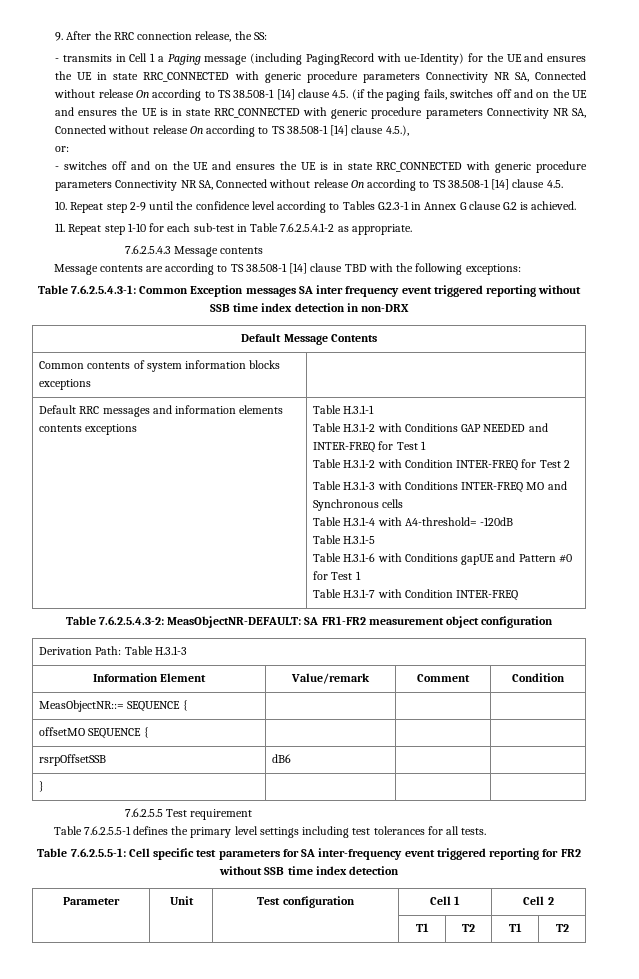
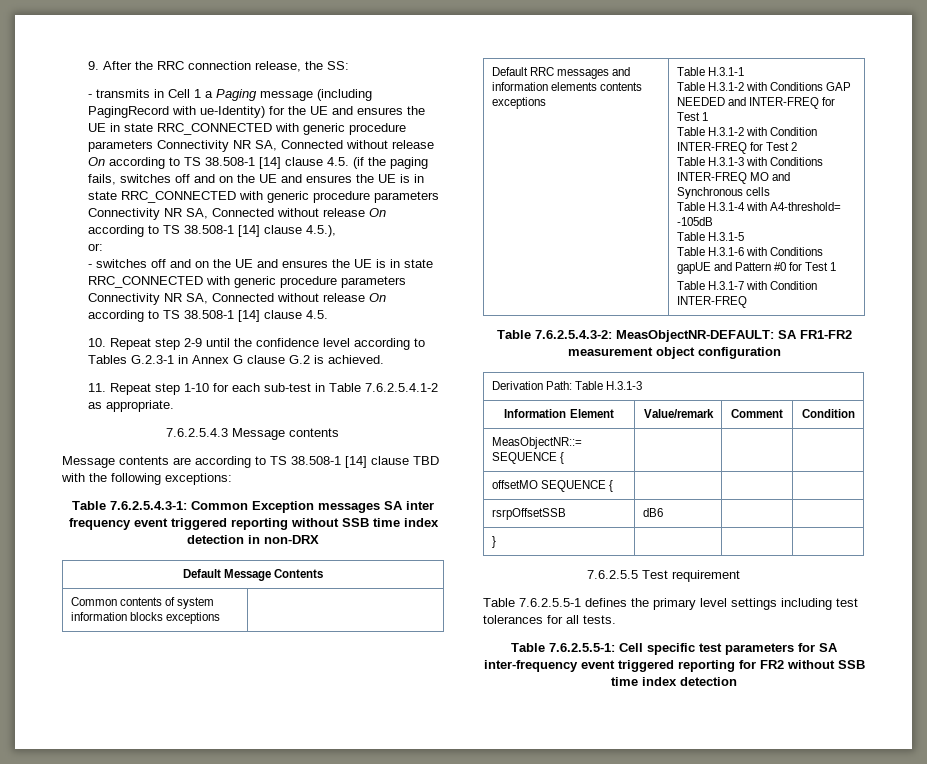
[480,517,514,526] -120dB -> [676,217,713,226] -105dB
[63,897,120,905] [169,896,194,905] [257,896,355,908] [429,896,461,905] [523,896,554,905] [415,923,429,932] [462,924,475,932] [508,923,522,932] [555,924,569,932] // Parameter | Unit | Test configuration | Cell 1 | Cell 2 // | | | T1 | T2 | T1 | T2 -> (737, 681) none

